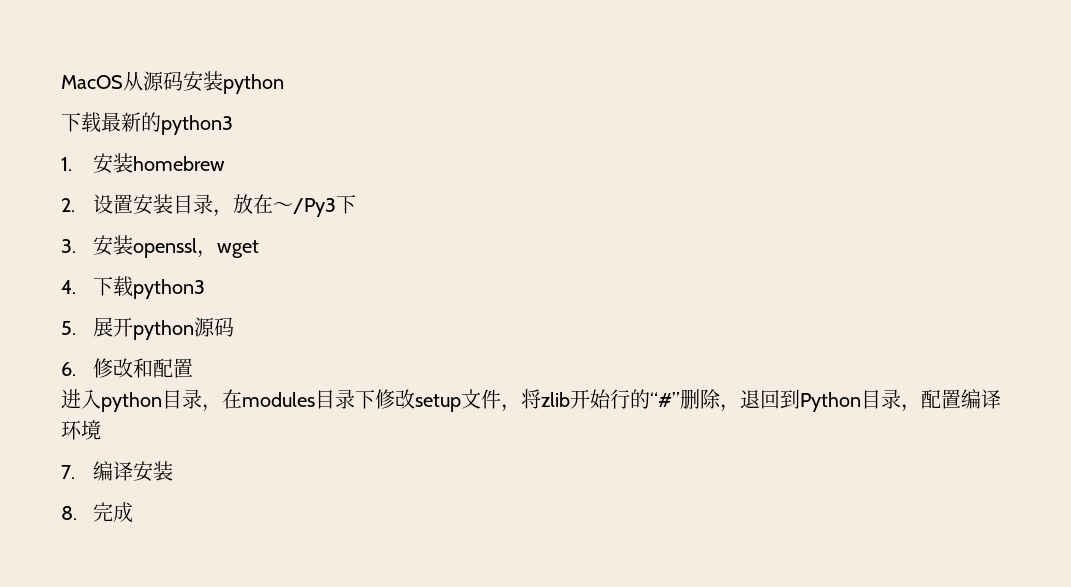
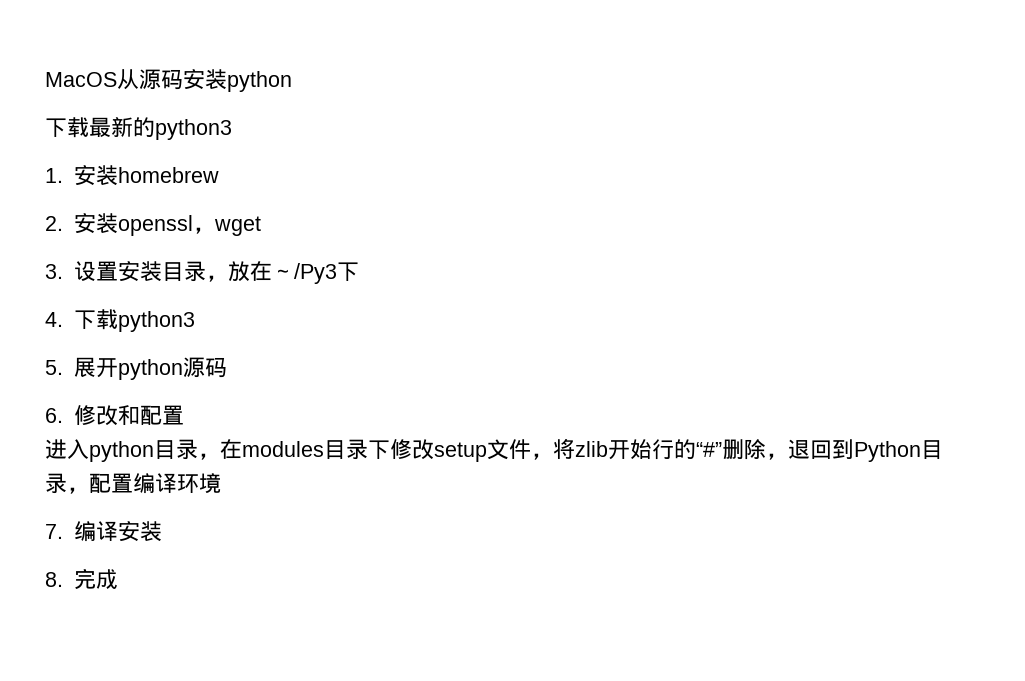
(75, 205) none -> [73,213,261,236] [45,264,63,279] 安装openssl，wget // 3.
[61,235,259,258] // 3.安装openssl，wget -> (359, 271) none

